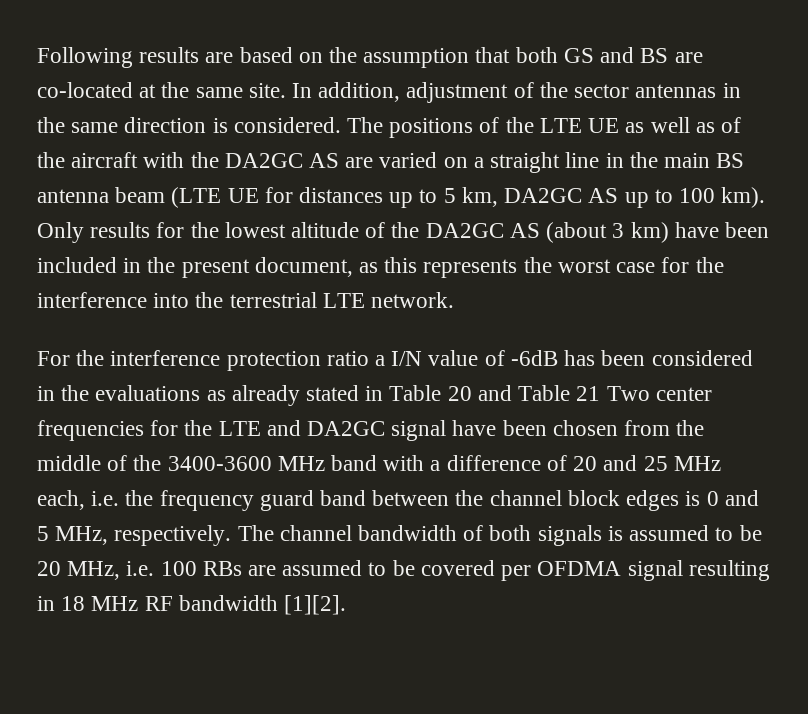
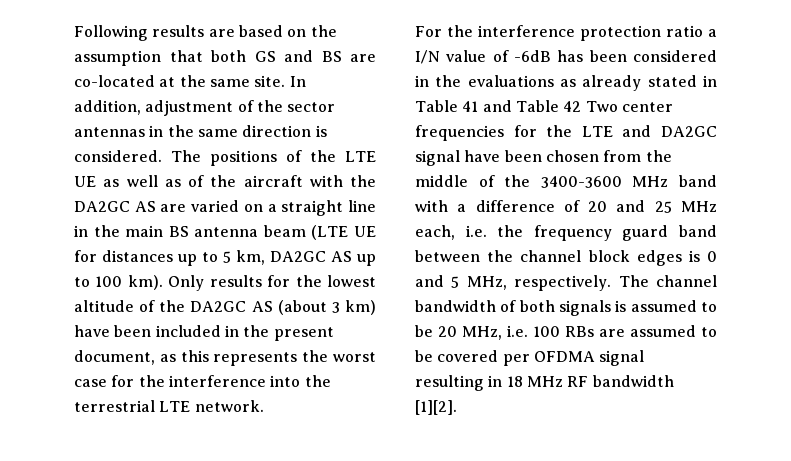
[447,386,472,401] 20 -> [462,101,479,112] 41
[576,386,601,401] 21 -> [563,101,582,112] 42

